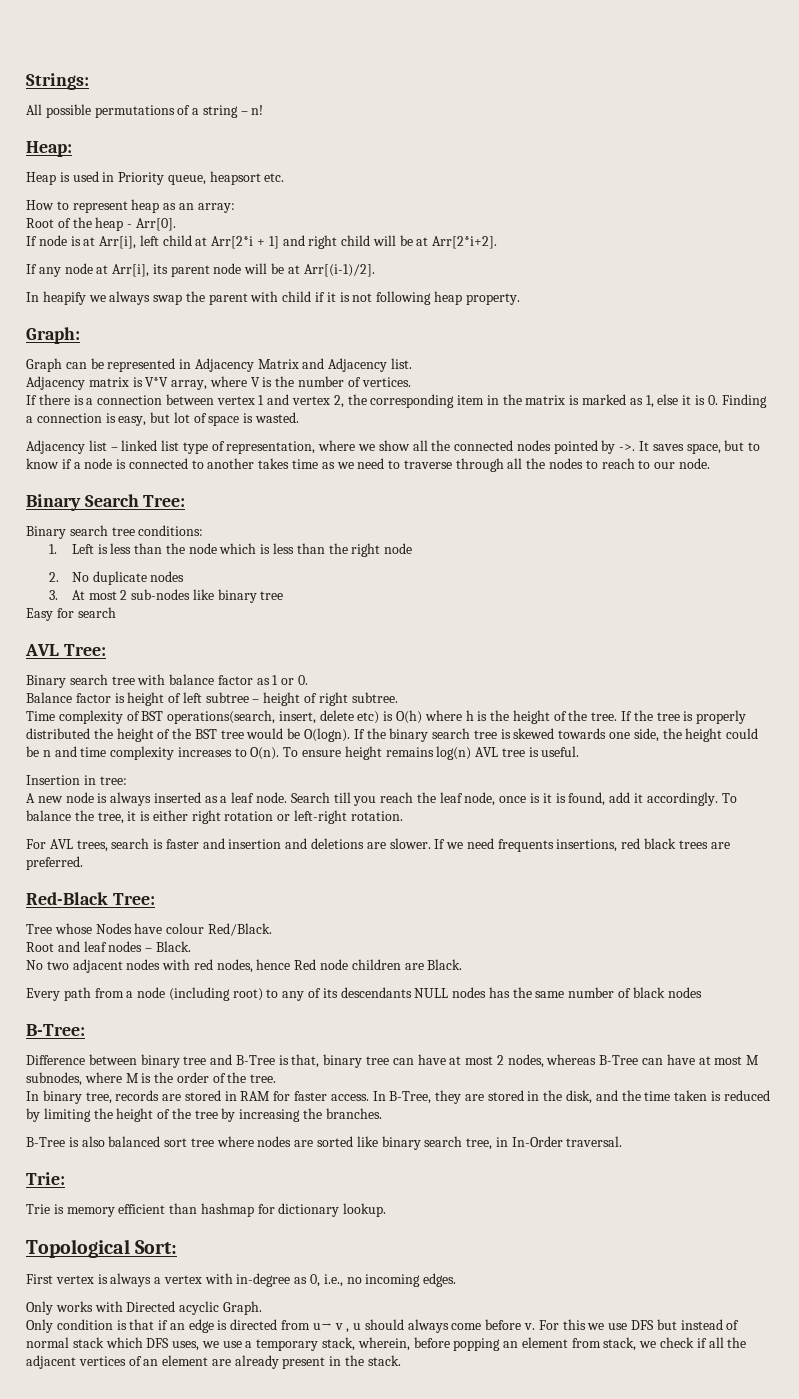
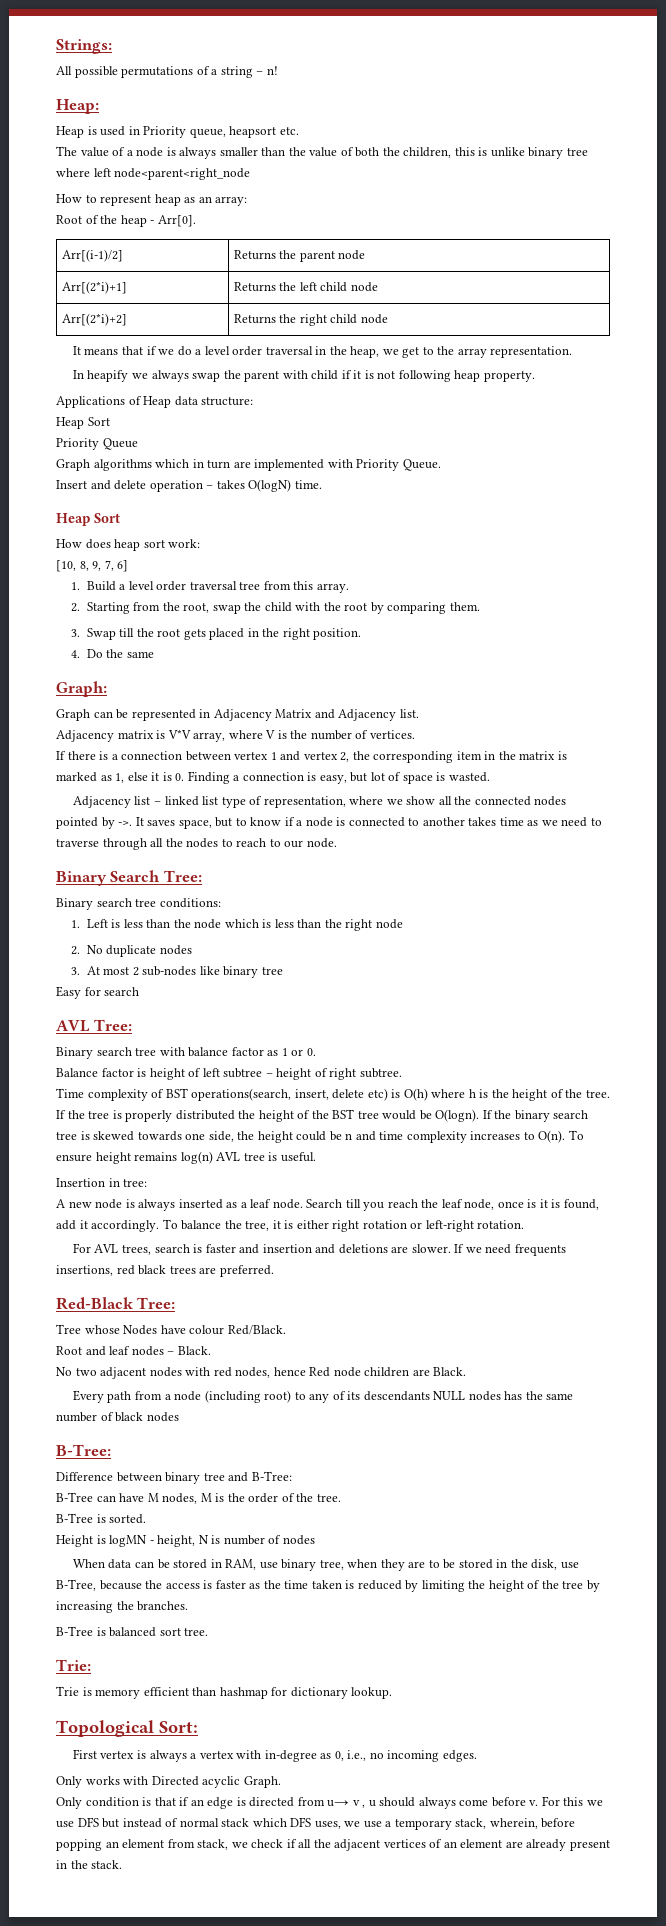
(285, 177) none -> [56,146,588,159] [56,168,251,180] // The value of a node is always smaller than the value of both the children, this is unlike binary tree where left node<parent<right_node
[26,235,498,249] [26,263,375,277] // If node is at Arr[i], left child at Arr[2*i + 1] and right child will be at Arr[2*i+2]. // If any node at Arr[i], its parent node will be at Arr[(i-1)/2]. -> [61,249,123,262] [233,250,366,262] [61,281,127,294] [233,282,378,292] [61,313,127,326] [233,314,388,326] [72,346,573,358] // Arr[(i-1)/2] | Returns the parent node // Arr[(2*i)+1] | Returns the left child node // Arr[(2*i)+2] | Returns the right child node // It means that if we do a level order traversal in the heap, we get to the array representation.
(520, 299) none -> [56,396,254,408] [56,417,110,429] [56,438,138,450] [56,459,441,471] [56,479,322,492] [56,513,120,526] [56,539,201,551] [56,560,129,572] [71,581,349,593] [71,602,480,614] [71,628,362,640] [71,649,154,658] // Applications of Heap data structure: // Heap Sort // Priority Queue // Graph algorithms which in turn are implemented with Priority Queue. // Insert and delete operation – takes O(logN) time. // Heap Sort // How does heap sort work: // [10, 8, 9, 7, 6] // 1. Build a level order traversal tree from this array. // 2. Starting from the root, swap the child with the root by comparing them. // 3. Swap till the root gets placed in the right position. // 4. Do the same
[235,1054,760,1068] [26,1072,122,1086] B-Tree is that, binary tree can have at most 2 nodes, whereas B-Tree can have at most M subnodes, where -> [251,1471,292,1481] [56,1492,198,1504] B-Tree: // B-Tree can have M nodes,
[26,1090,618,1104] In binary tree, records are stored in RAM for faster access. In B-Tree, they are stored in the disk, and -> [56,1513,147,1524] [56,1535,315,1547] [72,1559,579,1571] [56,1579,261,1591] B-Tree is sorted. // Height is logMN - height, N is number of nodes // When data can be stored in RAM, use binary tree, when they are to be stored in the disk, use B-Tree, because the access is faster as
[81,1136,105,1147] also -> (106, 1631) none
[190,1136,623,1150] tree where nodes are sorted like binary search tree, in In-Order traversal. -> [184,1628,209,1636] tree.

